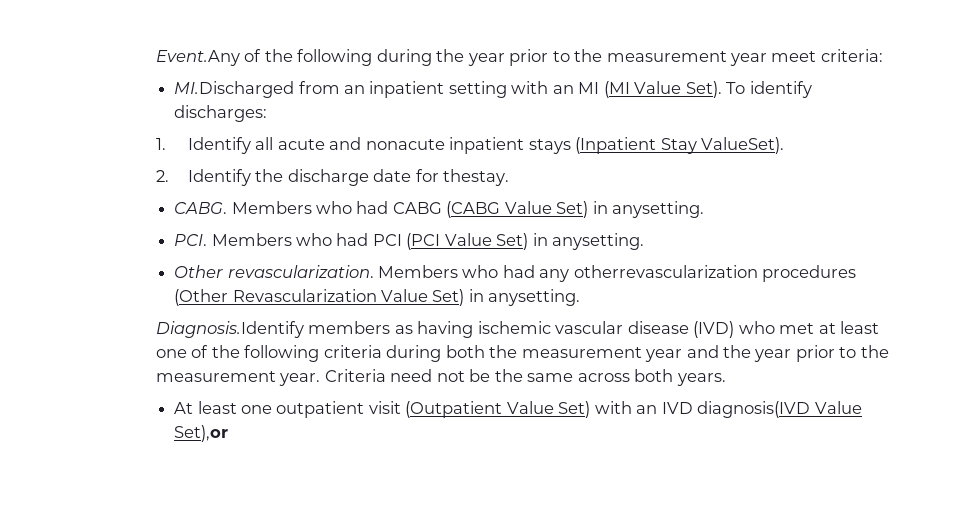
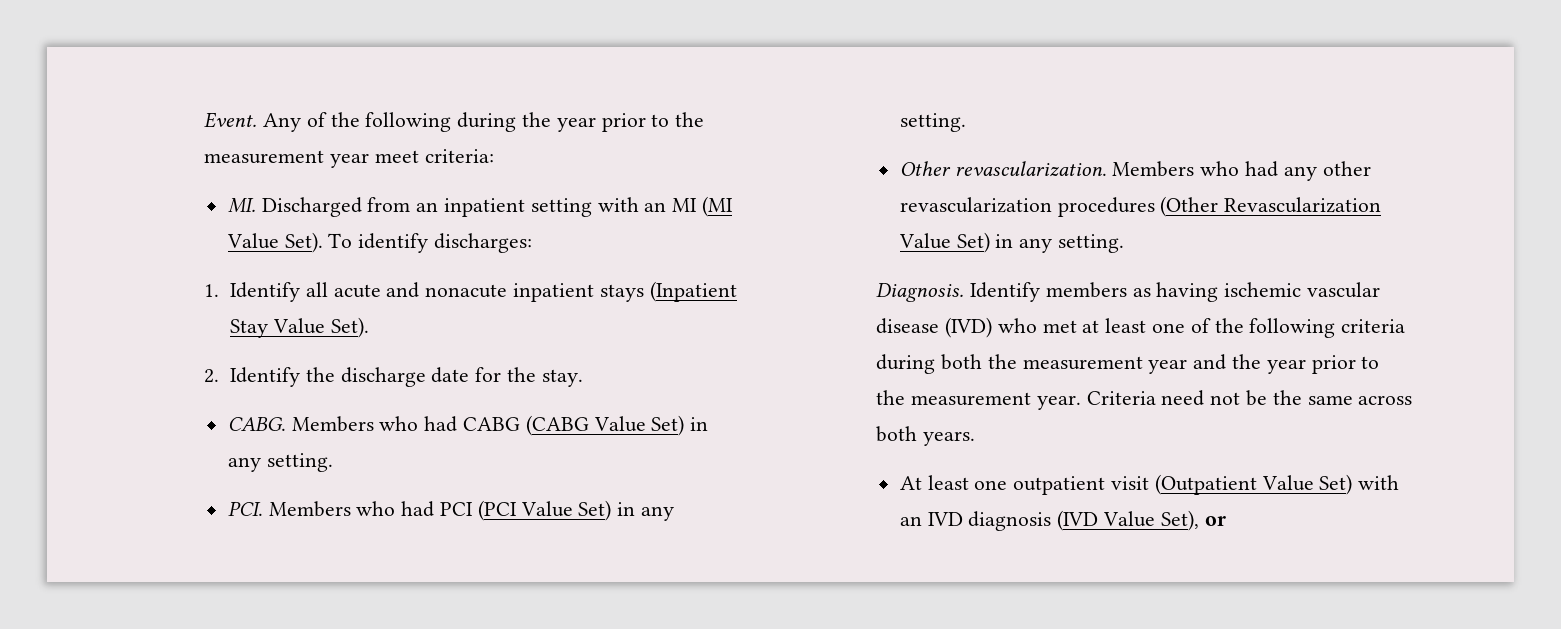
[155,50,240,66] Event.Any -> [204,112,302,132] Event. Any
[174,81,295,98] MI.Discharged -> [227,197,362,217] MI. Discharged
[701,137,785,154] ValueSet). -> [272,317,369,338] Value Set).
[443,169,510,186] thestay. -> [506,367,583,387] the stay.
[612,201,705,218] anysetting. -> [227,453,333,472] any setting.
[552,233,645,250] anysetting. -> [641,506,675,521] [899,113,966,132] any setting.
[573,265,758,278] otherrevascularization -> [1322,161,1371,176] [899,197,1052,213] other revascularization
[488,289,581,306] [155,321,304,338] anysetting. // Diagnosis.Identify -> [1019,234,1125,253] [876,282,1041,302] any setting. // Diagnosis. Identify
[697,401,862,418] [174,425,229,442] diagnosis(IVD Value Set),or -> [968,510,1226,531] diagnosis (IVD Value Set), or

